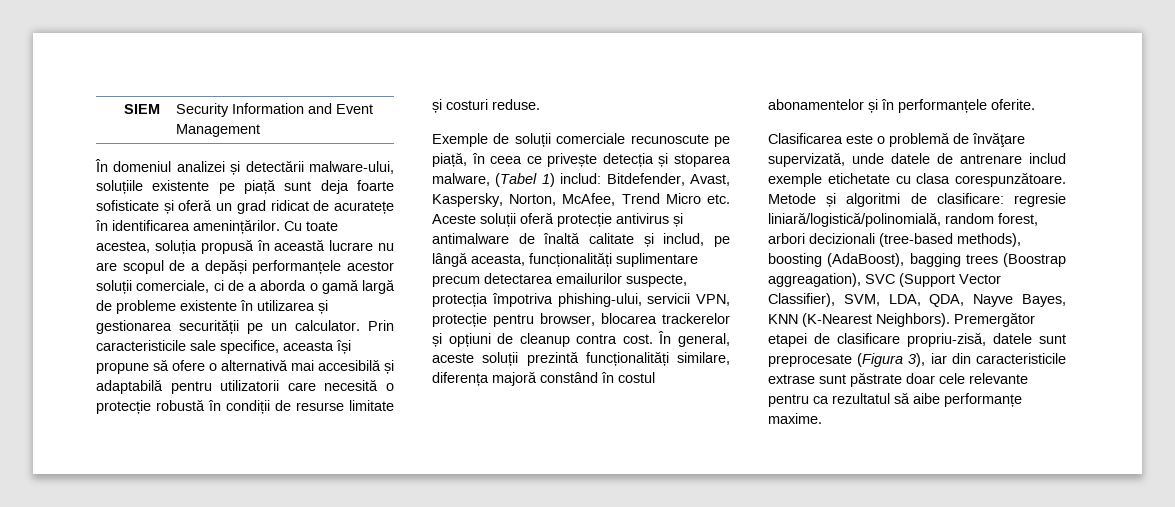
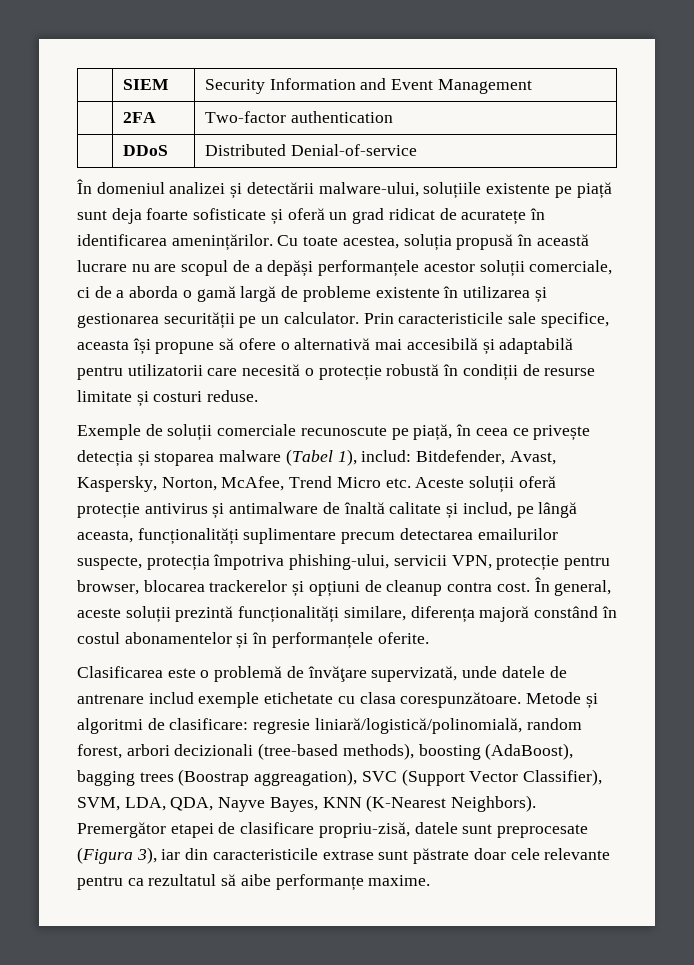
(261, 130) none -> [122,112,156,123] [204,111,393,123] [122,145,168,156] [204,144,417,156] // | 2FA | Two-factor authentication // | DDoS | Distributed Denial-of-service
[432,173,555,187] malware, (Tabel 1) -> [219,449,357,466] malware (Tabel 1),

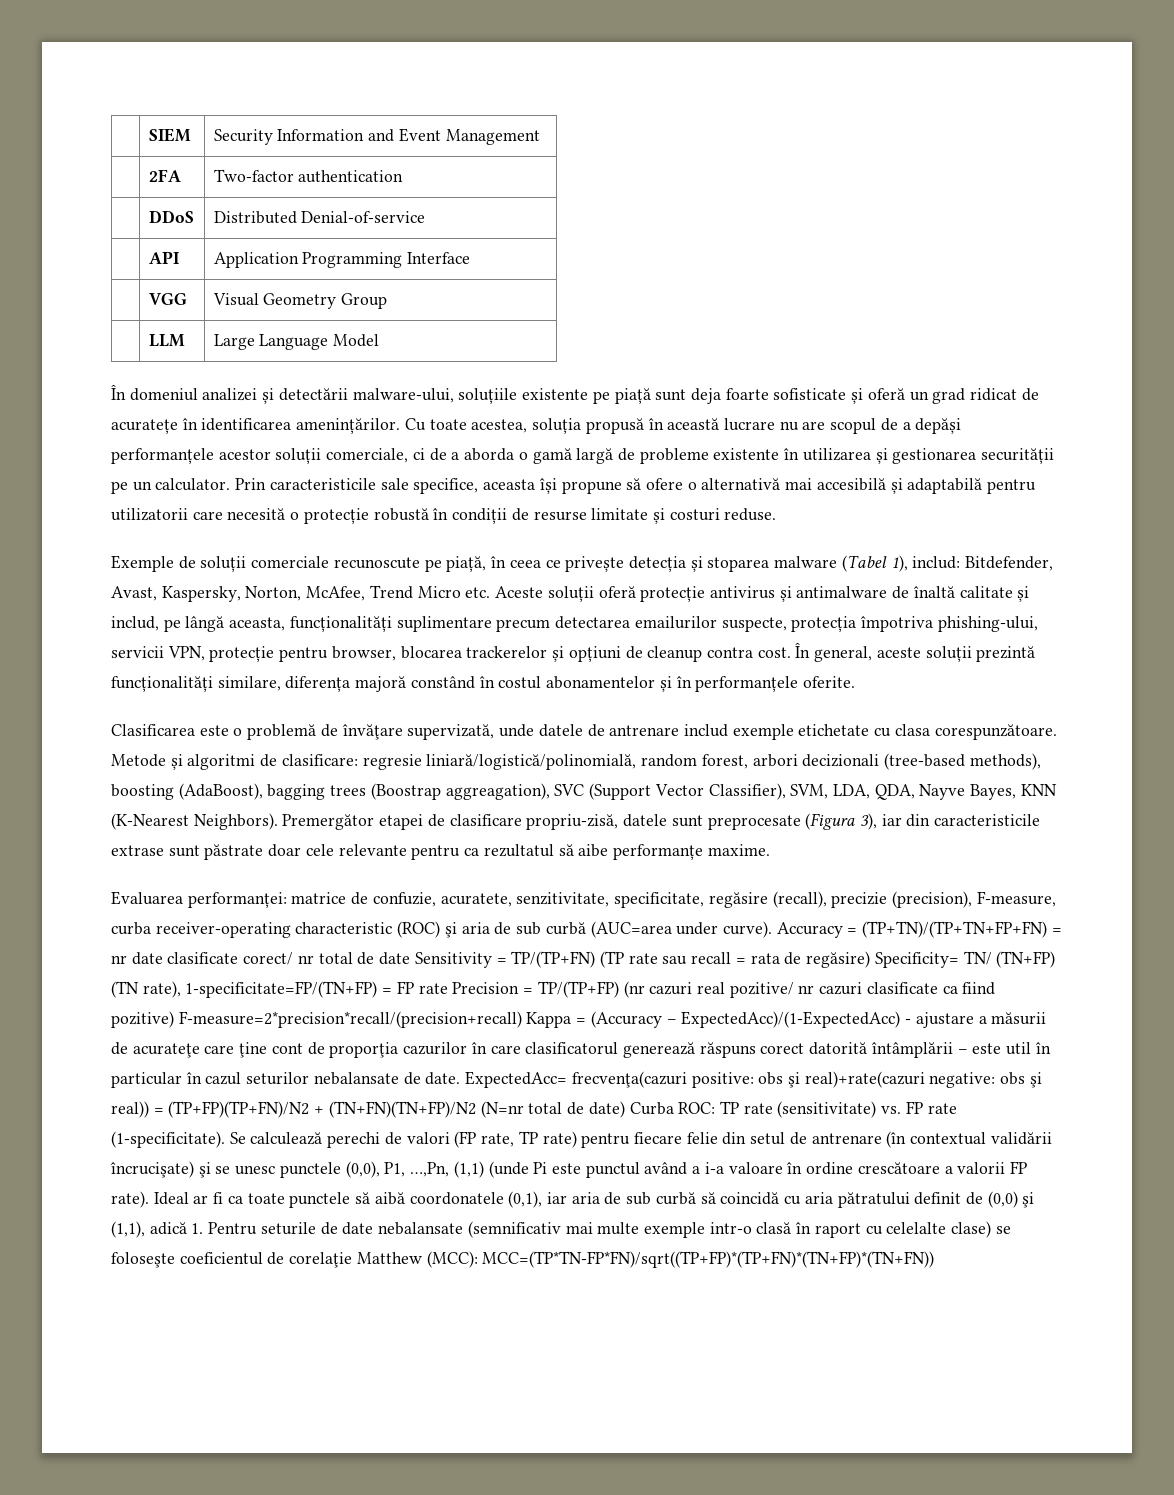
(417, 150) none -> [148,251,180,264] [213,252,471,268] [148,293,187,305] [212,293,388,309] [148,334,185,347] [213,334,380,350] // | API | Application Programming Interface // | VGG | Visual Geometry Group // | LLM | Large Language Model
(431, 880) none -> [111,891,1056,908] [111,921,1062,938] [111,951,1056,968] [111,981,996,998] [111,1011,1047,1028] [111,1042,1051,1058] [111,1071,1042,1088] [111,1101,957,1118] [111,1131,1052,1148] [110,1161,1027,1178] [111,1191,1035,1208] [111,1221,1011,1238] [111,1251,935,1268] // Evaluarea performanței: matrice de confuzie, acuratete, senzitivitate, specificitate, regăsire (recall), precizie (precision), F-measure, curba receiver-operating characteristic (ROC) şi aria de sub curbă (AUC=area under curve). Accuracy = (TP+TN)/(TP+TN+FP+FN) = nr date clasificate corect/ nr total de date Sensitivity = TP/(TP+FN) (TP rate sau recall = rata de regăsire) Specificity= TN/ (TN+FP) (TN rate), 1-specificitate=FP/(TN+FP) = FP rate Precision = TP/(TP+FP) (nr cazuri real pozitive/ nr cazuri clasificate ca fiind pozitive) F-measure=2*precision*recall/(precision+recall) Kappa = (Accuracy – ExpectedAcc)/(1-ExpectedAcc) - ajustare a măsurii de acurateţe care ţine cont de proporţia cazurilor în care clasificatorul generează răspuns corect datorită întâmplării – este util în particular în cazul seturilor nebalansate de date. ExpectedAcc= frecvenţa(cazuri positive: obs şi real)+rate(cazuri negative: obs şi real)) = (TP+FP)(TP+FN)/N2 + (TN+FN)(TN+FP)/N2 (N=nr total de date) Curba ROC: TP rate (sensitivitate) vs. FP rate (1-specificitate). Se calculează perechi de valori (FP rate, TP rate) pentru fiecare felie din setul de antrenare (în contextual validării încrucişate) şi se unesc punctele (0,0), P1, …,Pn, (1,1) (unde Pi este punctul având a i-a valoare în ordine crescătoare a valorii FP rate). Ideal ar fi ca toate punctele să aibă coordonatele (0,1), iar aria de sub curbă să coincidă cu aria pătratului definit de (0,0) şi (1,1), adică 1. Pentru seturile de date nebalansate (semnificativ mai multe exemple intr-o clasă în raport cu celelalte clase) se foloseşte coeficientul de corelaţie Matthew (MCC): MCC=(TP*TN-FP*FN)/sqrt((TP+FP)*(TP+FN)*(TN+FP)*(TN+FN))

